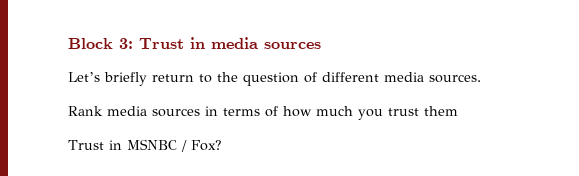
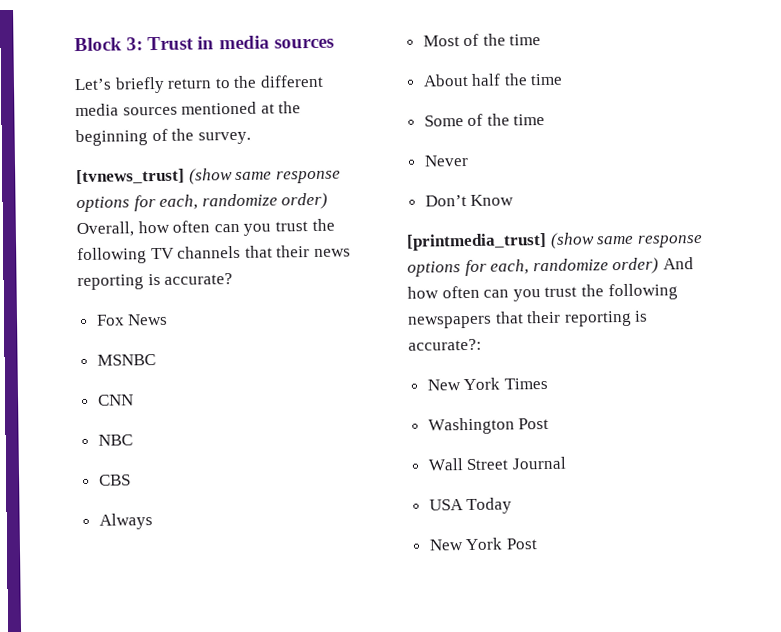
[243,72,481,86] [68,106,458,120] [68,139,222,152] question of different media sources. // Rank media sources in terms of how much you trust them // Trust in MSNBC / Fox? -> [259,74,324,88] [75,101,302,117] [75,128,251,147] [76,168,341,185] [76,192,329,213] [76,218,335,238] [77,245,351,265] [77,273,234,291] [95,313,169,326] [96,354,156,366] [96,394,134,406] [97,434,133,446] [98,474,131,486] [98,513,153,530] [422,33,542,47] [422,73,564,87] [423,113,546,127] [423,154,469,167] [424,194,515,207] [406,232,703,251] [407,257,694,277] [407,283,678,302] [408,310,649,329] [408,338,482,351] [426,377,548,391] [427,417,550,435] [427,456,566,471] [428,497,513,515] [428,537,538,551] different media sources mentioned at the beginning of the survey. // [tvnews_trust] (show same response options for each, randomize order) Overall, how often can you trust the following TV channels that their news reporting is accurate? // Fox News // MSNBC // CNN // NBC // CBS // Always // Most of the time // About half the time // Some of the time // Never // Don’t Know // [printmedia_trust] (show same response options for each, randomize order) And how often can you trust the following newspapers that their reporting is accurate?: // New York Times // Washington Post // Wall Street Journal // USA Today // New York Post

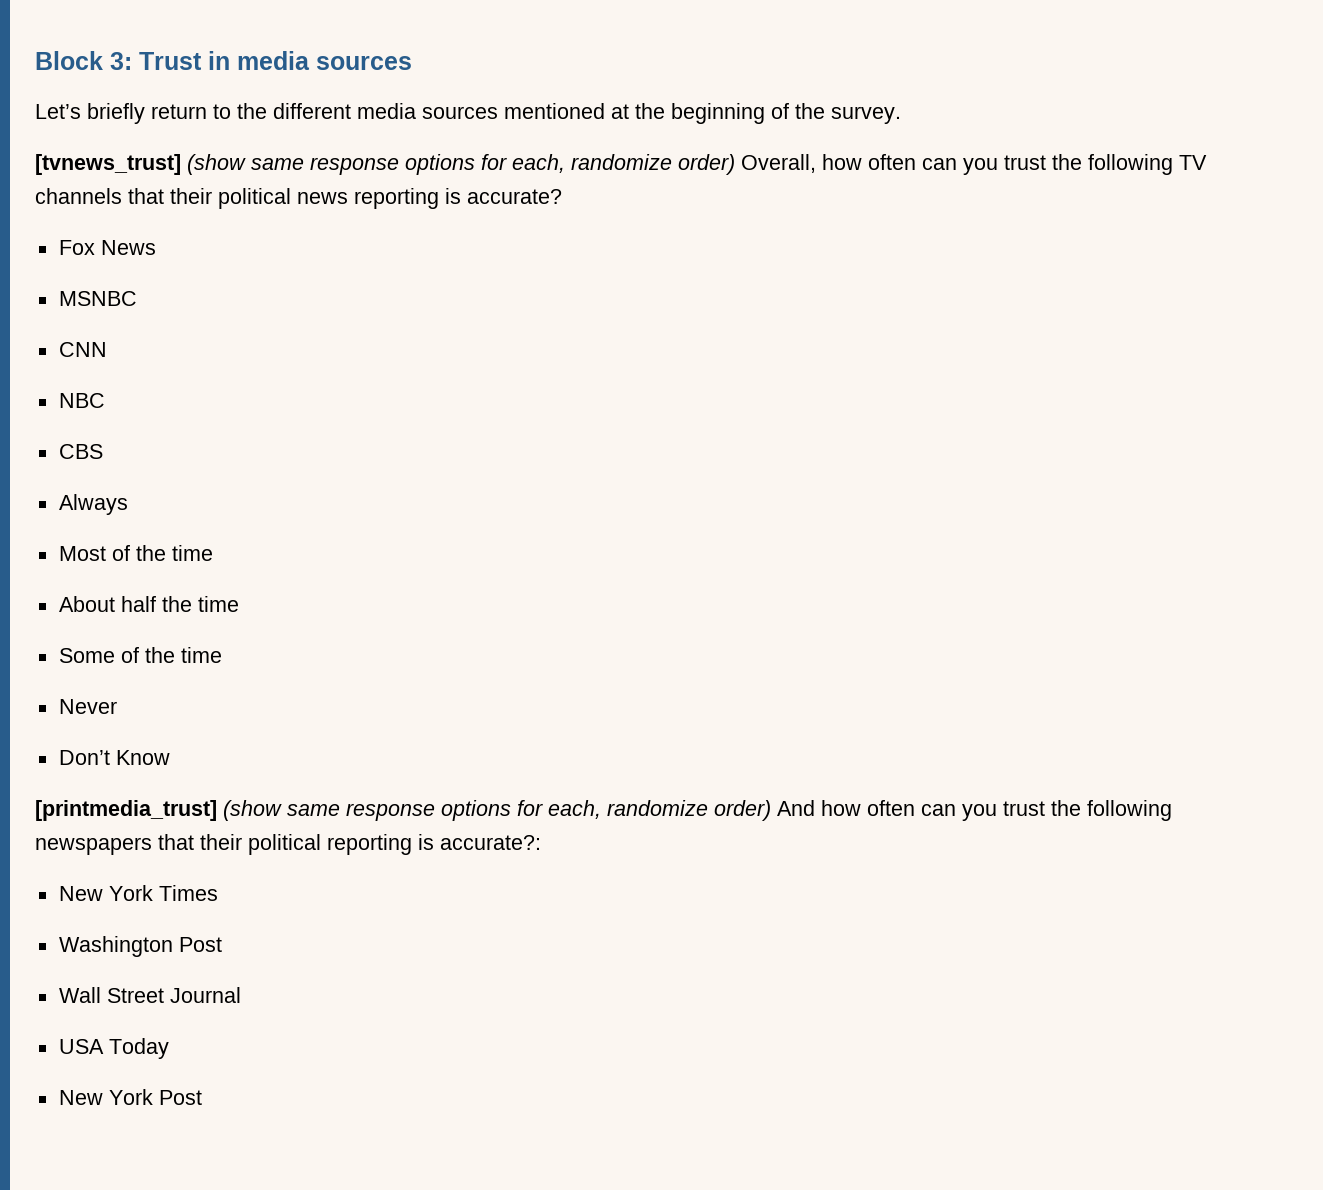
(311, 251) none -> [218,188,291,209] political
(562, 317) none -> [248,834,321,855] political

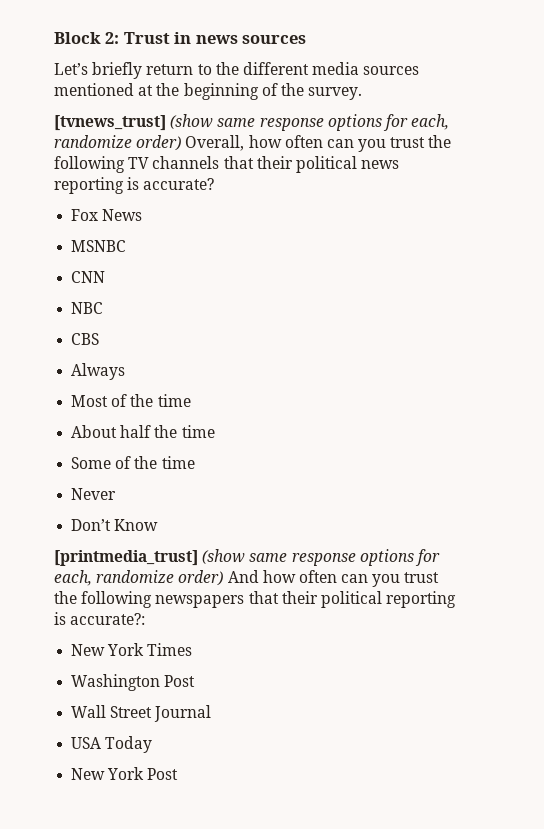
[110,52,132,70] 3: -> [105,32,120,44] 2:
[237,51,310,70] media -> [195,35,238,44] news

